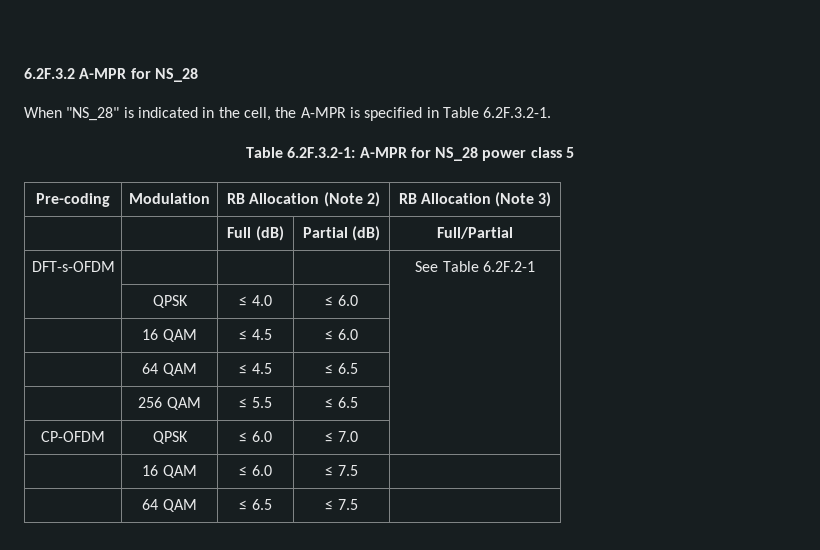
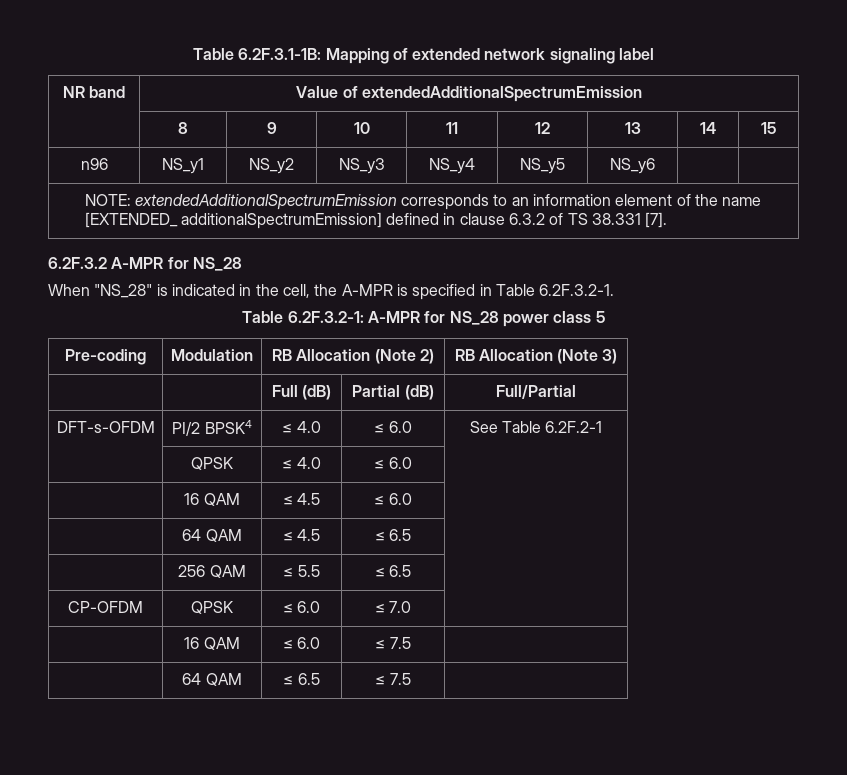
(24, 73) none -> [192,48,655,64] [62,86,126,98] [296,86,642,102] [178,122,188,134] [266,122,277,134] [353,122,370,134] [446,122,458,134] [535,122,550,134] [624,122,641,134] [700,122,716,134] [761,122,776,134] [80,158,108,170] [162,158,204,174] [249,158,294,174] [338,158,385,174] [429,158,475,174] [520,158,565,174] [610,158,655,174] [84,194,762,210] [84,212,668,229] Table 6.2F.3.1-1B: Mapping of extended network signaling label // NR band | Value of extendedAdditionalSpectrumEmission // | 8 | 9 | 10 | 11 | 12 | 13 | 14 | 15 // n96 | NS_y1 | NS_y2 | NS_y3 | NS_y4 | NS_y5 | NS_y6 | | // NOTE: extendedAdditionalSpectrumEmission corresponds to an information element of the name [EXTENDED_ additionalSpectrumEmission] defined in clause 6.3.2 of TS 38.331 [7]. //
(115, 266) | | -> [172,420,252,436] [282,421,321,433] [374,421,412,433] PI/2 BPSK4 | ≤ 4.0 | ≤ 6.0

